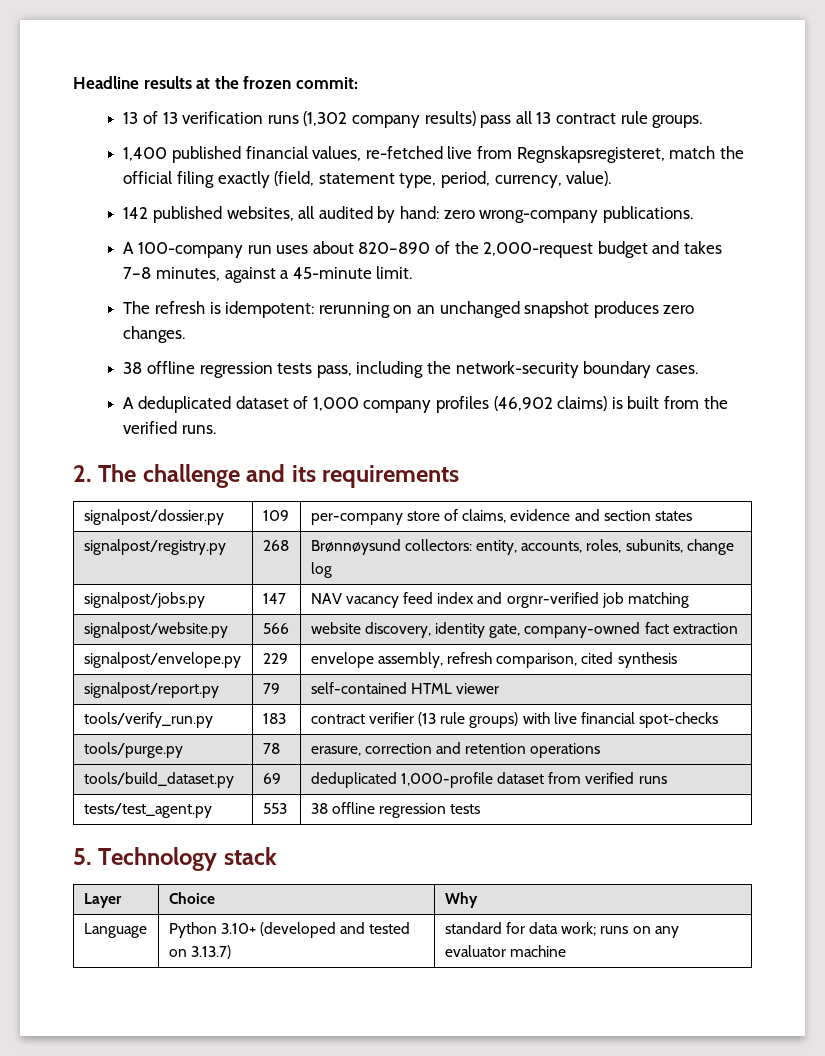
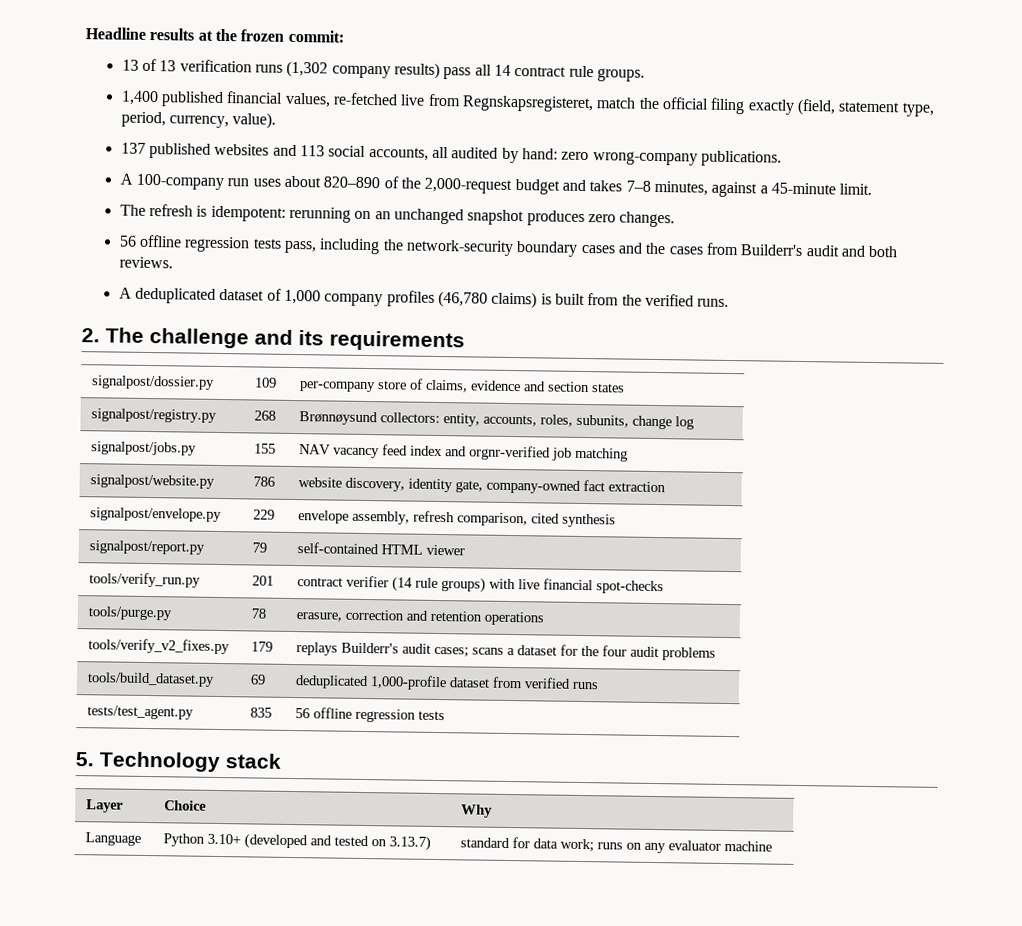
[536,112,552,124] 13 -> [493,64,511,76] 14
[123,206,294,223] 142 published websites, -> [120,142,429,161] 137 published websites and 113 social accounts,
[123,362,143,374] 38 -> [118,235,137,247] 56
[655,365,698,374] cases. -> [580,242,899,258] [118,256,173,269] cases and the cases from Builderr's audit and both reviews.
[493,396,553,411] (46,902 -> [437,290,488,308] (46,780
[262,593,286,604] 147 -> [254,443,277,454] 155
[262,623,289,634] 566 -> [253,476,276,487] 786
[262,713,286,724] 183 -> [252,575,275,586] 201
[418,712,437,726] (13 -> [392,576,414,592] (14
(601, 750) none -> [88,638,231,655] [251,641,274,652] [296,642,717,661] // tools/verify_v2_fixes.py | 179 | replays Builderr's audit cases; scans a dataset for the four audit problems
[262,803,287,814] [310,803,328,814] 553 | 38 -> [250,707,273,718] [295,708,311,719] 835 | 56

